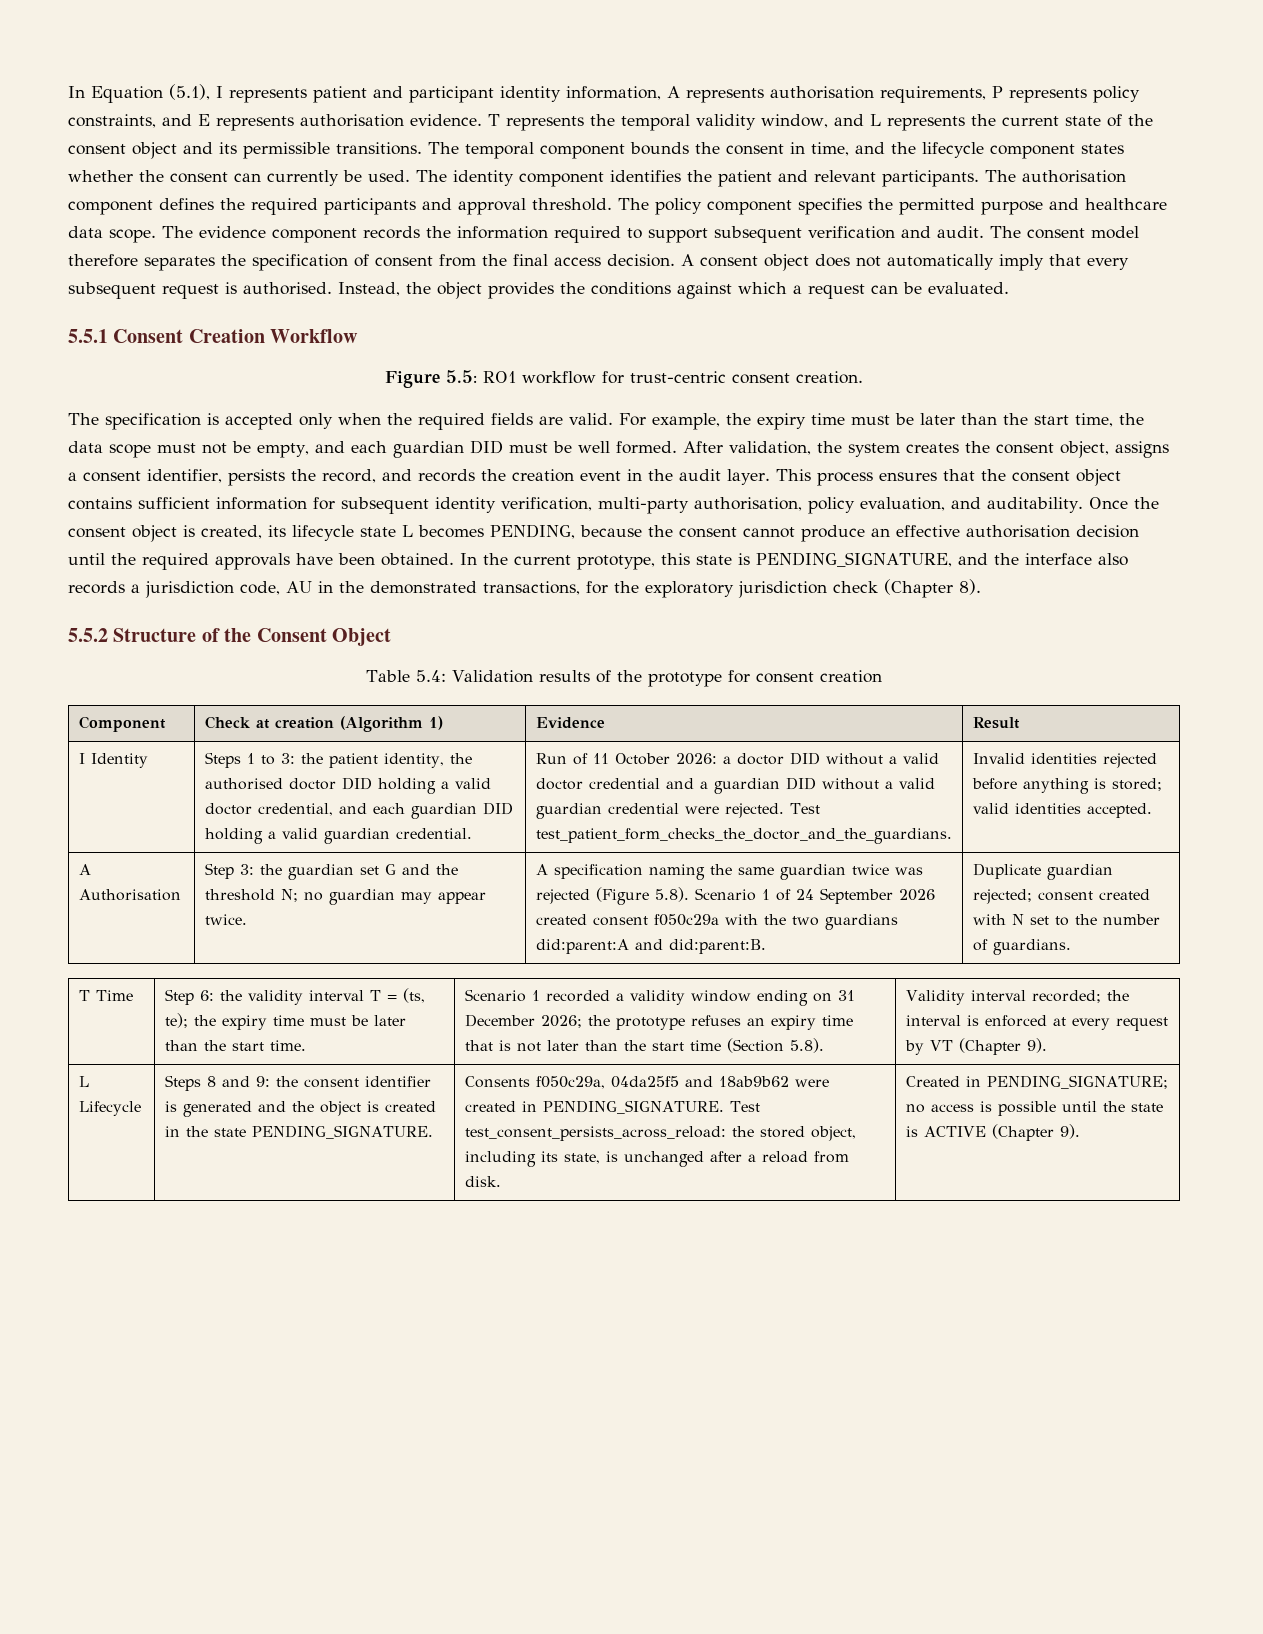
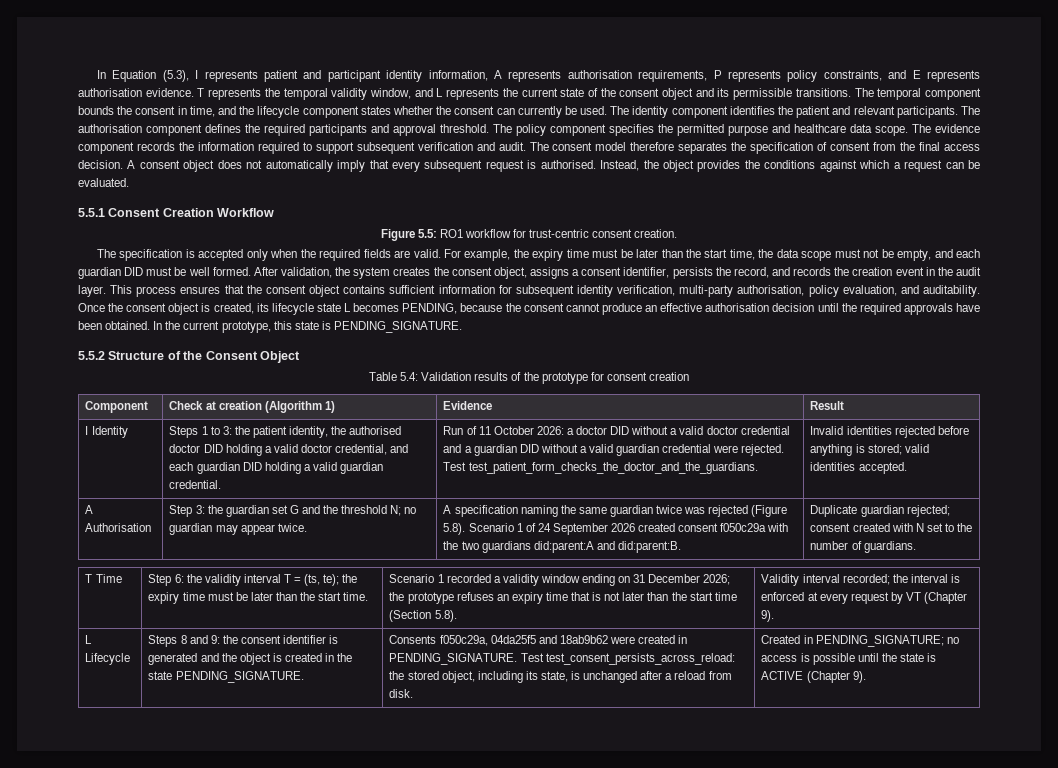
[169,84,210,100] (5.1), -> [162,70,189,82] (5.3),
[756,552,1128,567] [68,579,981,598] PENDING_SIGNATURE, and the interface also records a jurisdiction code, AU in the demonstrated transactions, for the exploratory jurisdiction check (Chapter 8). -> [333,321,462,333] PENDING_SIGNATURE.

